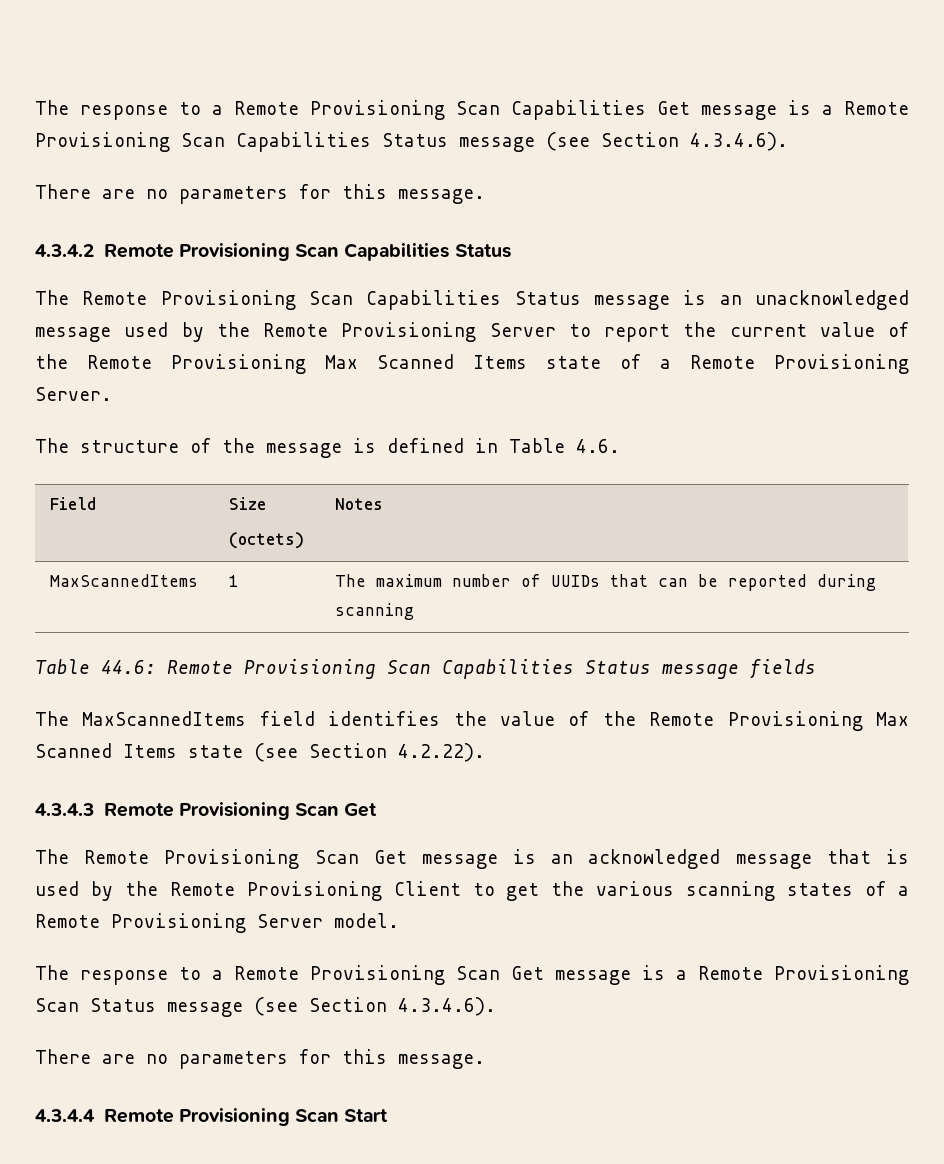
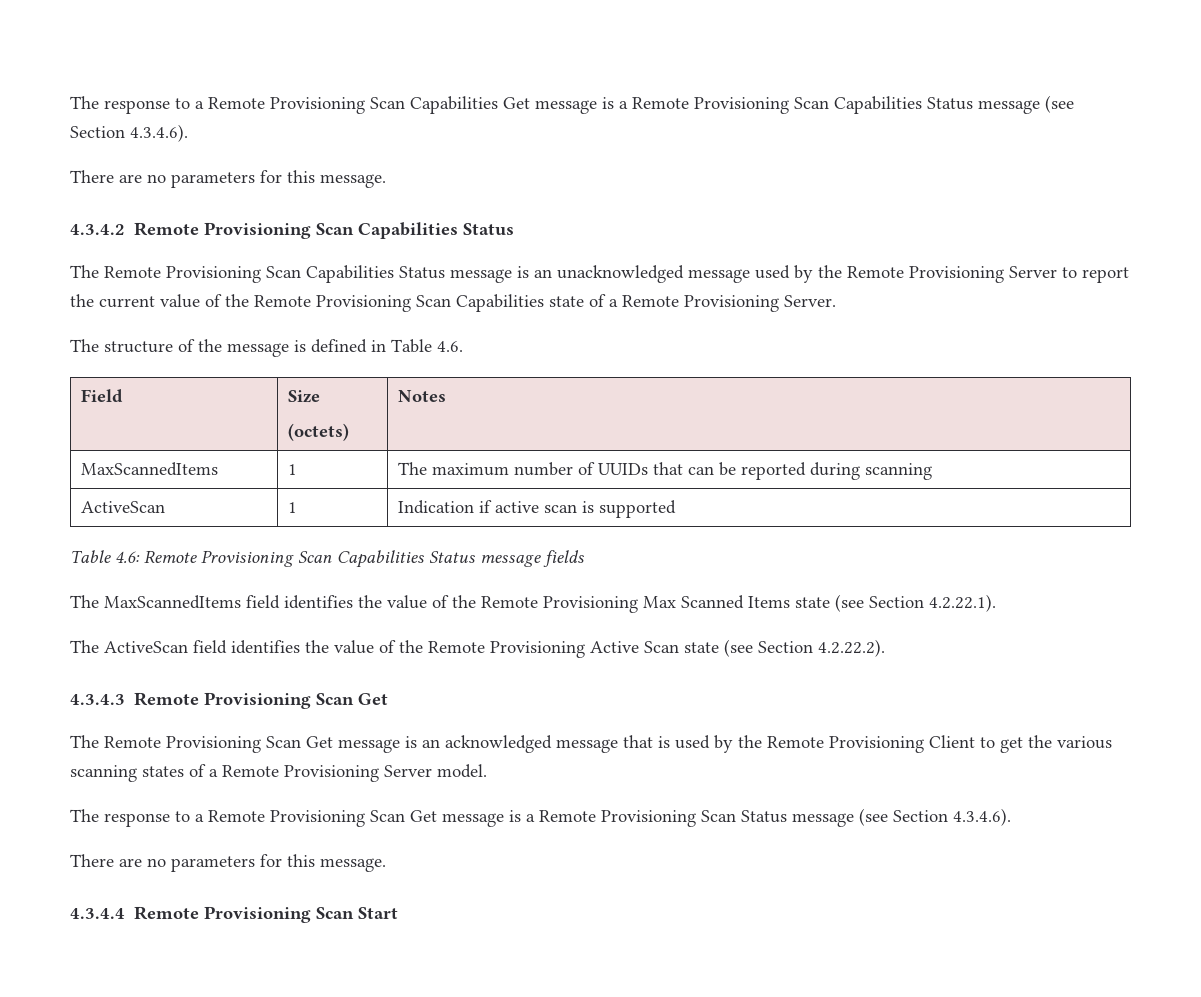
[325,354,527,369] Max Scanned Items -> [416,294,544,312] Scan Capabilities
[35,659,156,674] // Table 44.6: -> [81,501,166,513] [288,502,298,513] [398,500,677,518] [70,550,140,563] // ActiveScan | 1 | Indication if active scan is supported // Table 4.6:
[398,743,485,762] 4.2.22). -> [929,594,996,612] [70,639,885,658] 4.2.22.1). // The ActiveScan field identifies the value of the Remote Provisioning Active Scan state (see Section 4.2.22.2).

